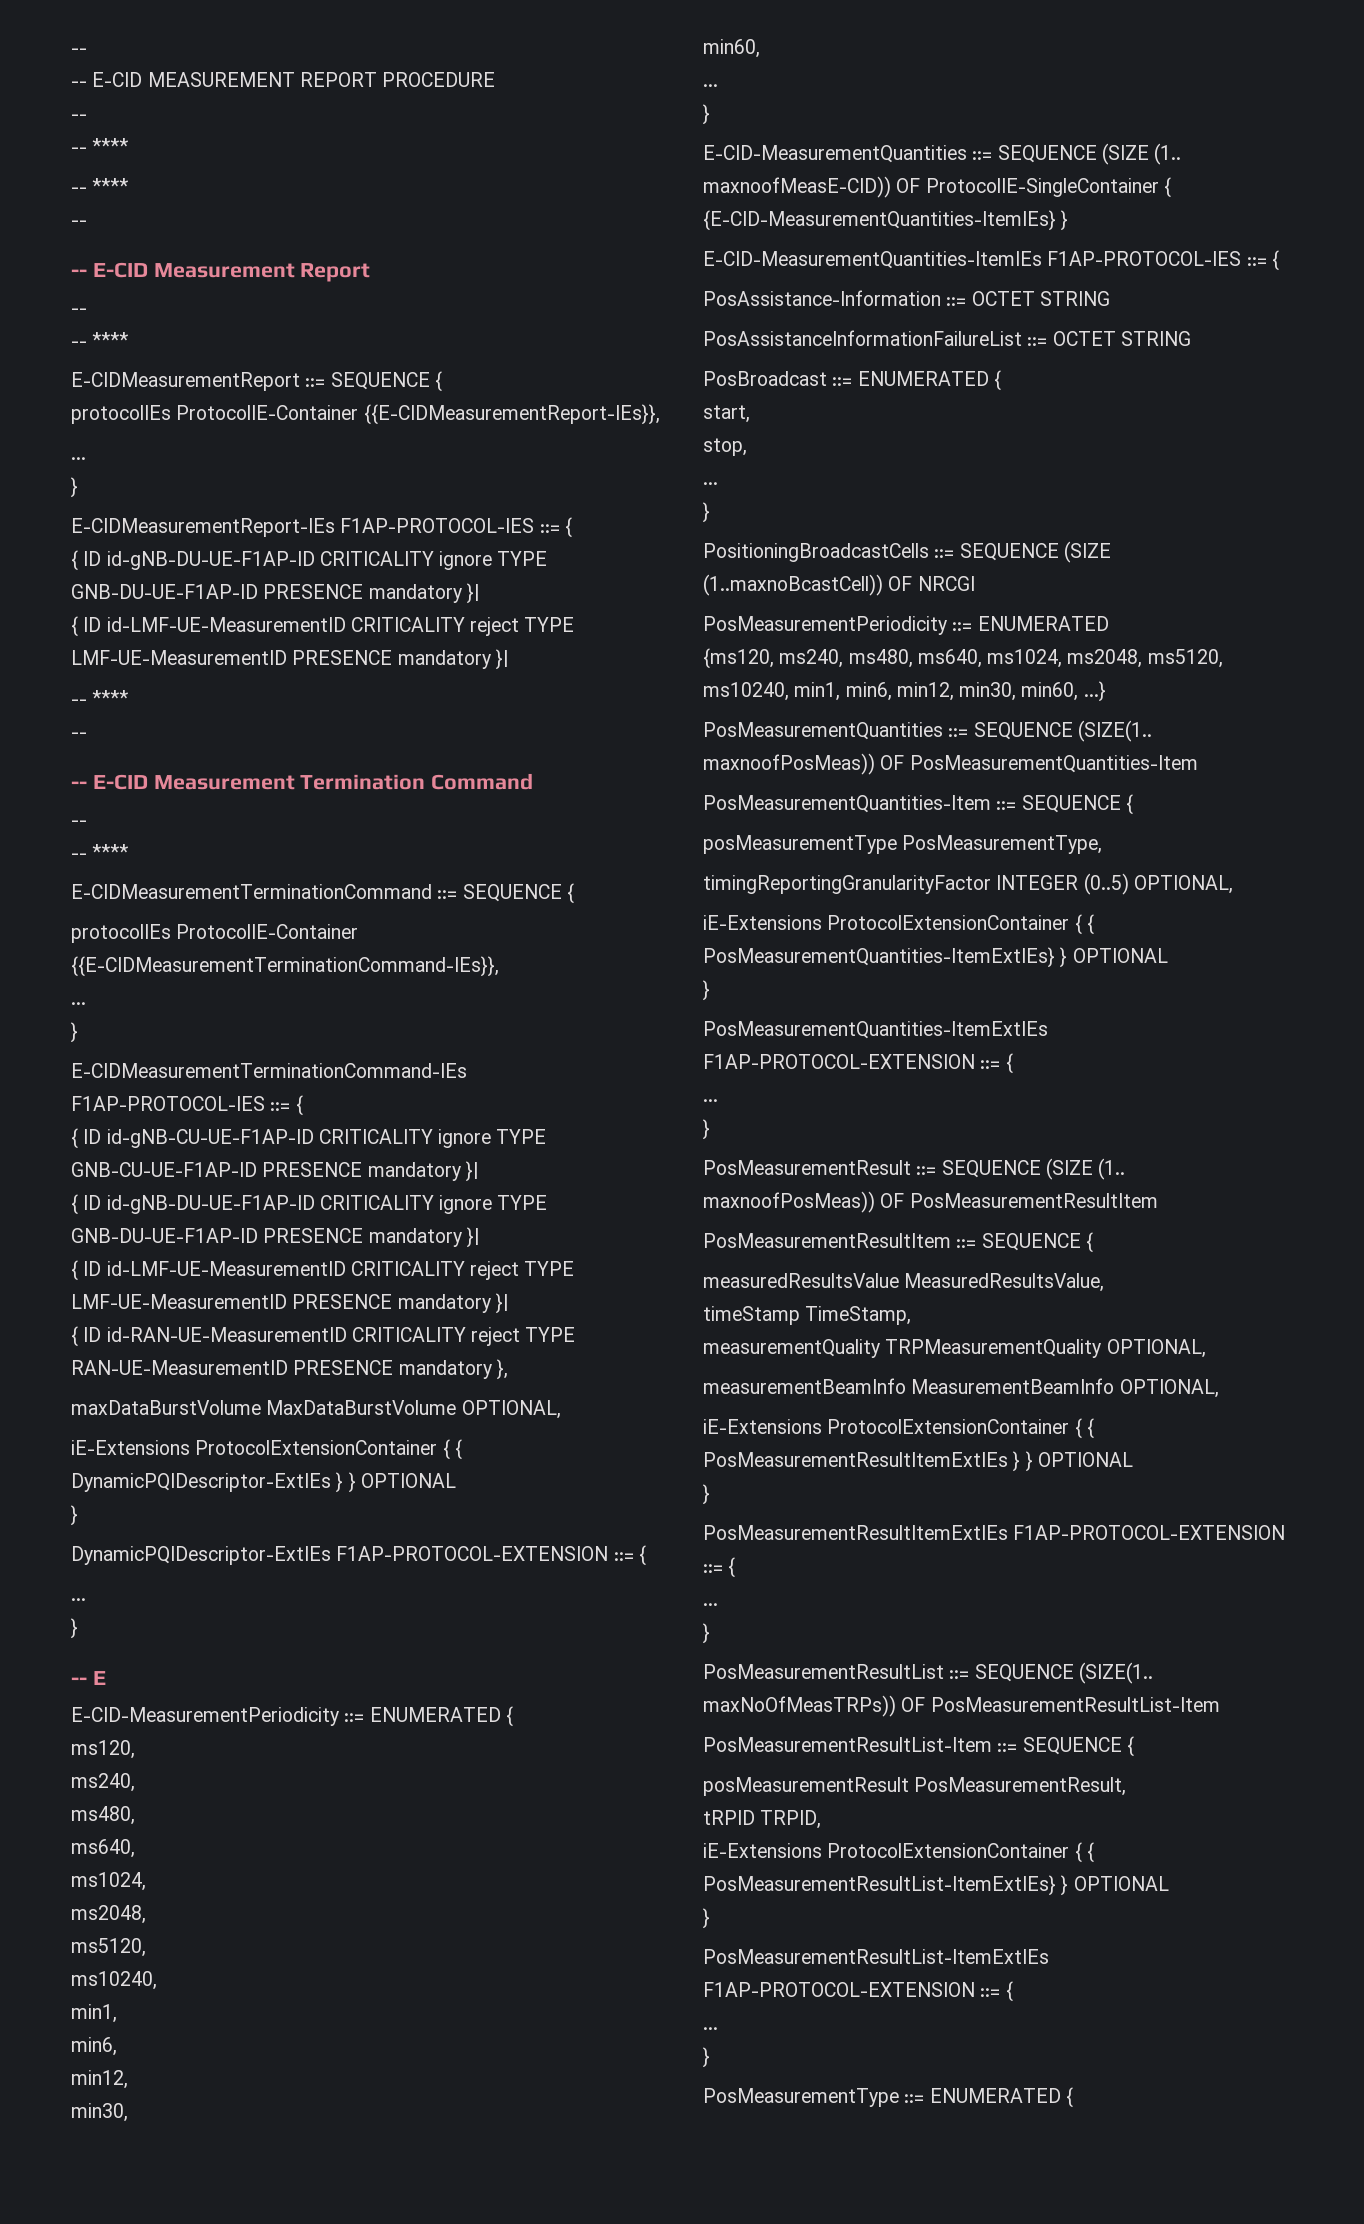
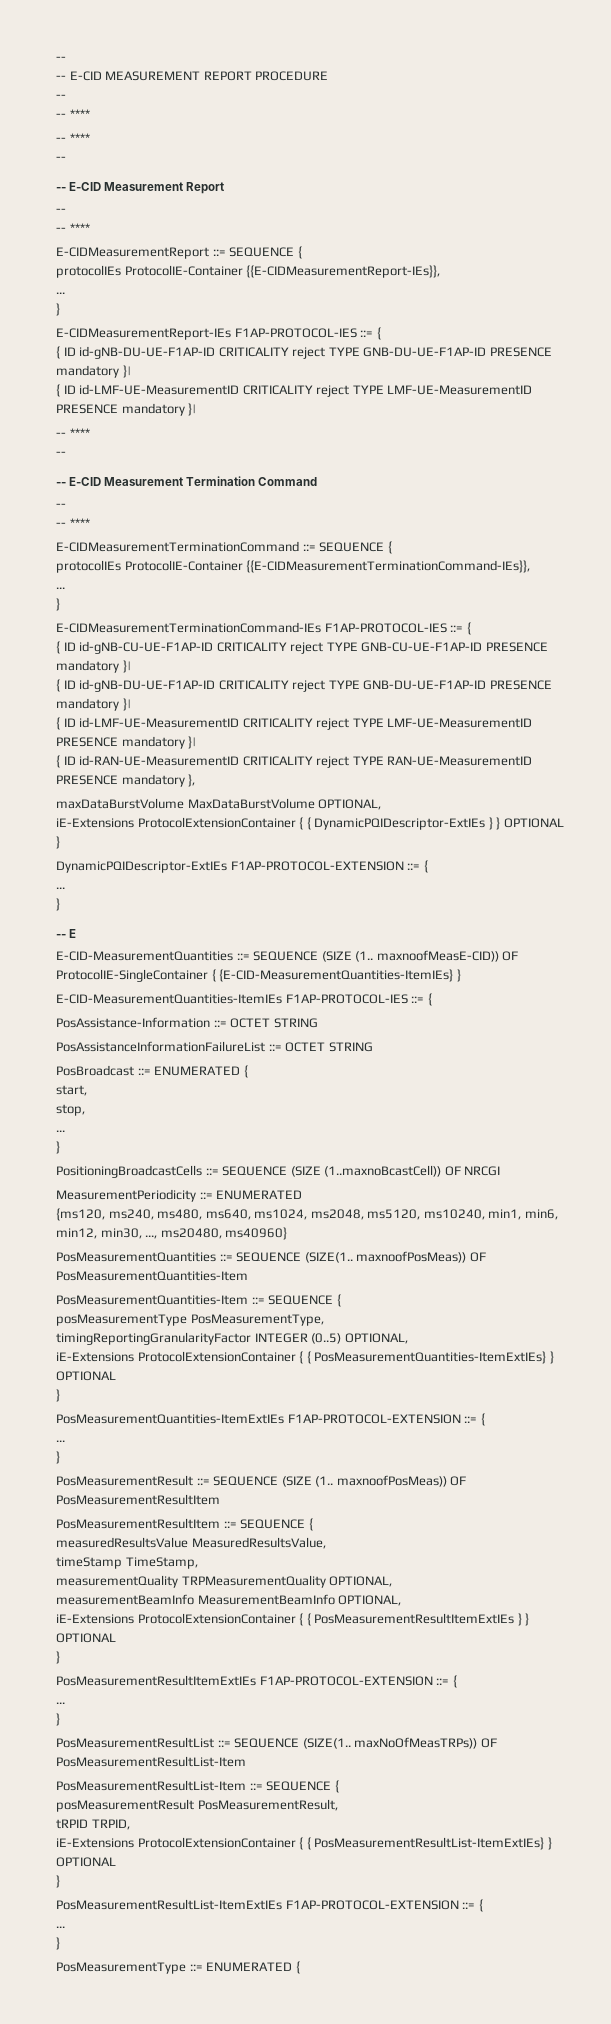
[439,551,493,570] ignore -> [292,347,326,359] reject
[438,1129,492,1148] ignore -> [290,642,324,654] reject
[439,1195,493,1214] ignore -> [292,680,326,692] reject
[71,1706,513,1727] [71,1740,135,1759] [71,1773,135,1792] [71,1806,135,1825] [71,1839,135,1858] [71,1872,146,1891] [71,1905,146,1924] [71,1938,146,1957] [71,1971,157,1990] [71,2004,117,2023] [71,2037,117,2056] [71,2070,128,2089] [71,2103,128,2122] [703,39,760,58] [703,84,718,87] [703,104,710,125] // E-CID-MeasurementPeriodicity ::= ENUMERATED { // ms120, // ms240, // ms480, // ms640, // ms1024, // ms2048, // ms5120, // ms10240, // min1, // min6, // min12, // min30, // min60, // ... // } -> (77, 933) none
[703,616,947,635] PosMeasurementPeriodicity -> [56,1189,196,1202] MeasurementPeriodicity
[1021,681,1106,702] min60, ...} -> [145,1227,288,1240] ..., ms20480, ms40960}

